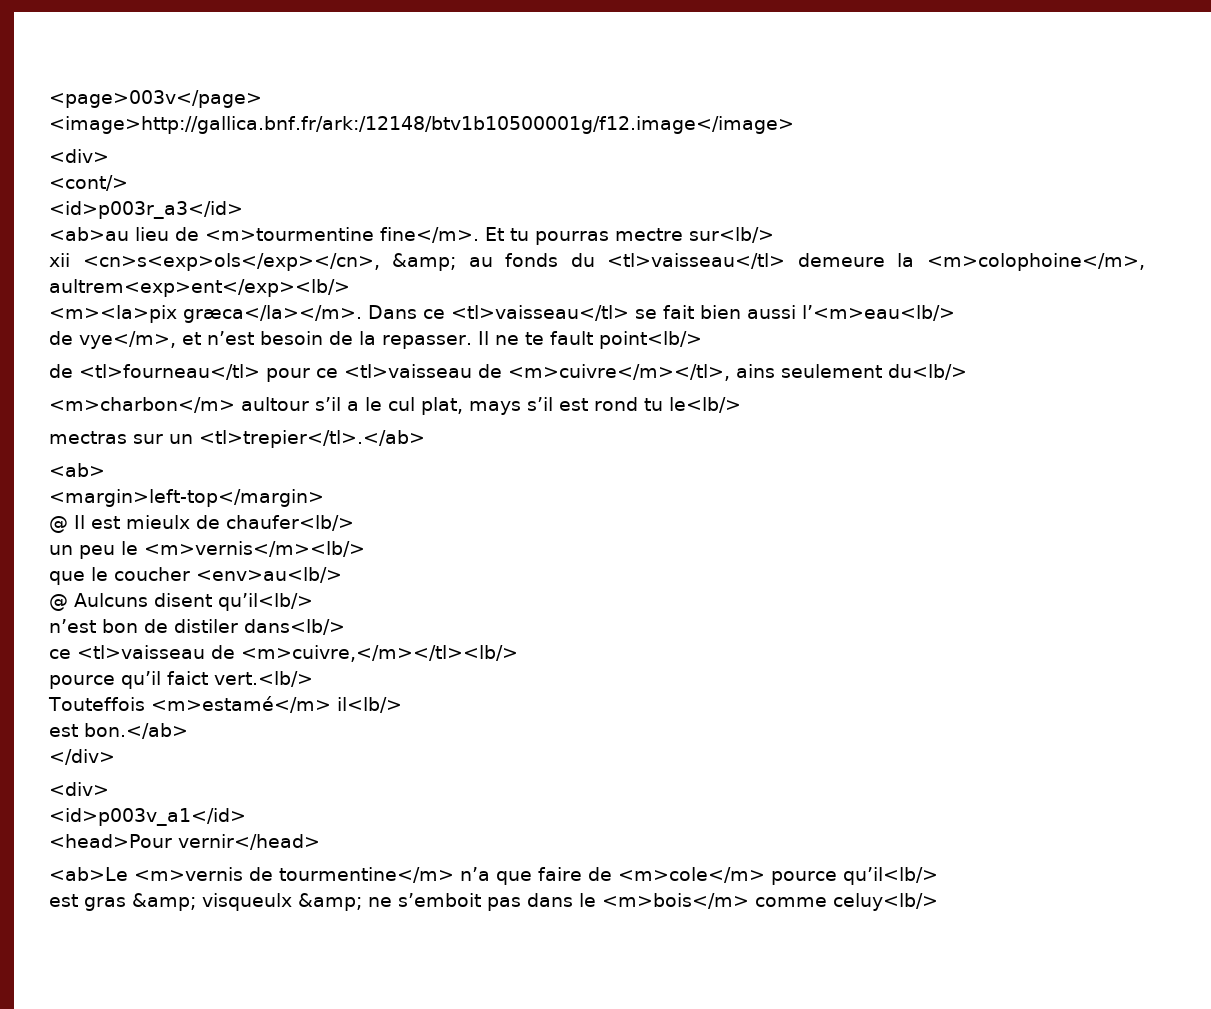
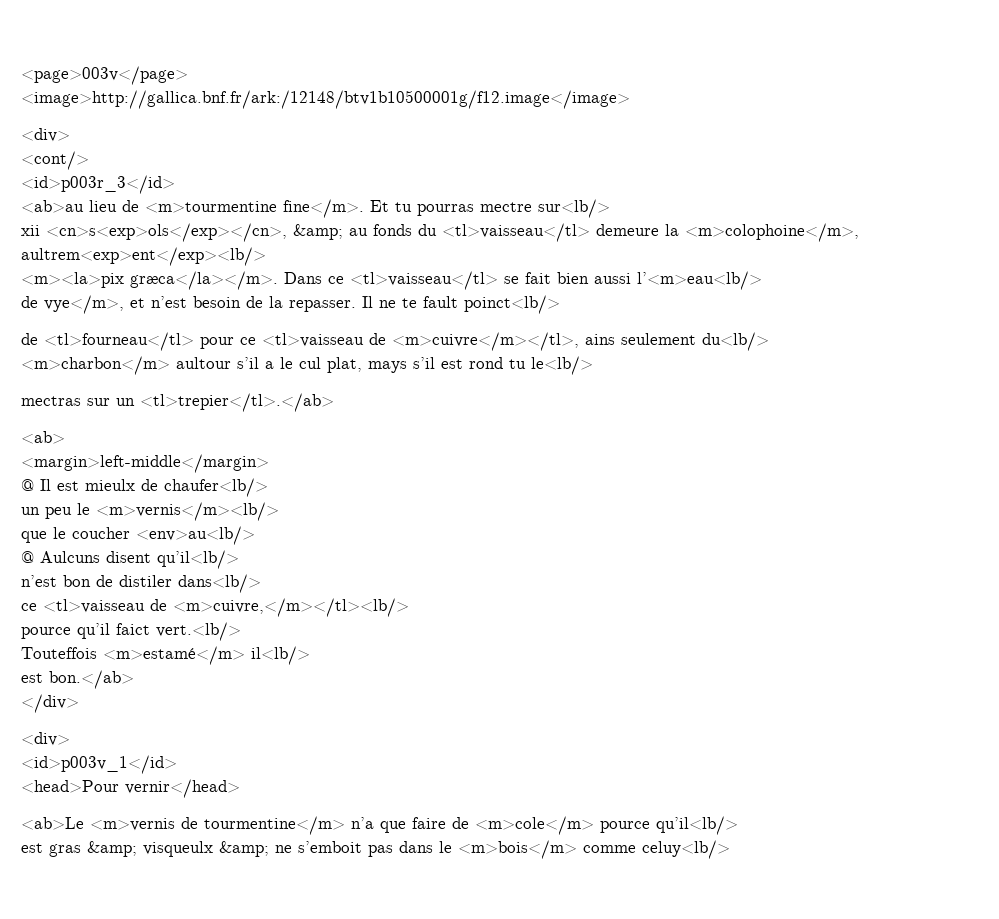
[49,201,243,219] <id>p003r_a3</id> -> [21,175,175,194] <id>p003r_3</id>
[598,331,702,349] point<lb/> -> [464,295,560,314] poinct<lb/>
[49,489,324,507] <margin>left-top</margin> -> [21,454,269,473] <margin>left-middle</margin>
[49,808,246,826] <id>p003v_a1</id> -> [21,755,177,774] <id>p003v_1</id>

